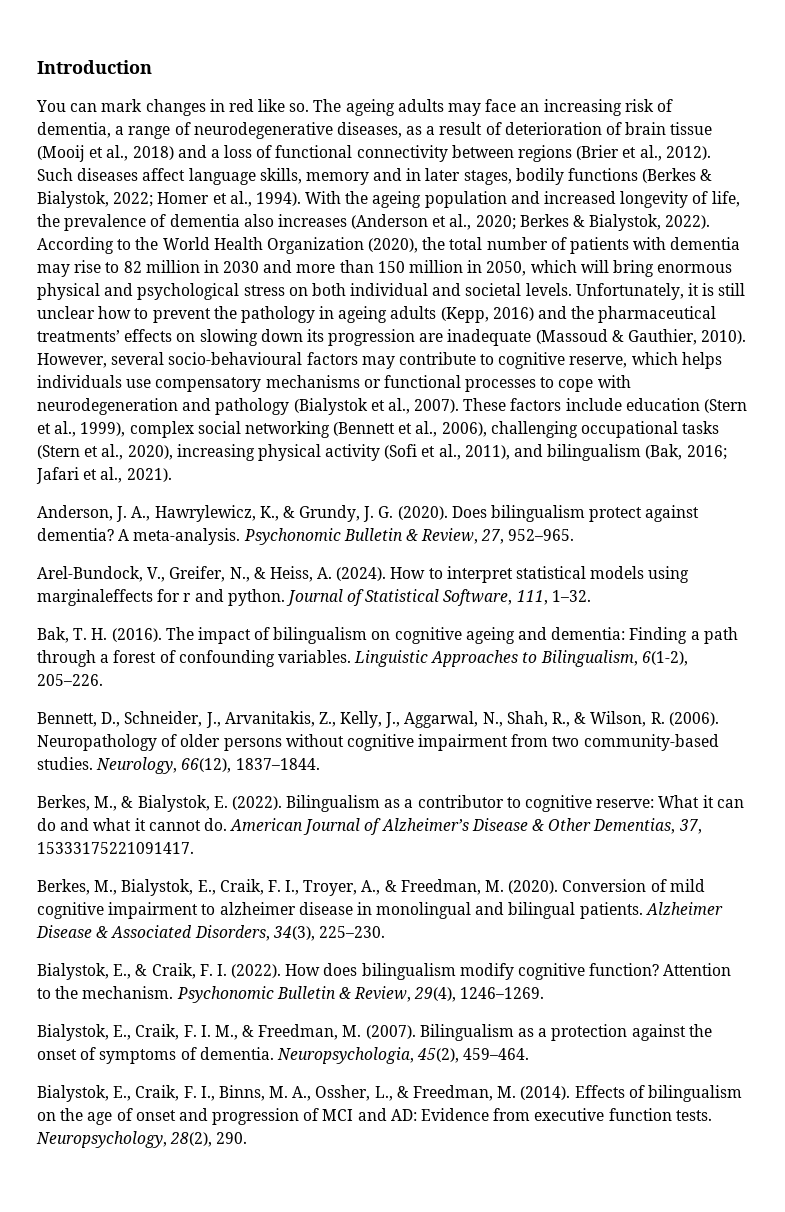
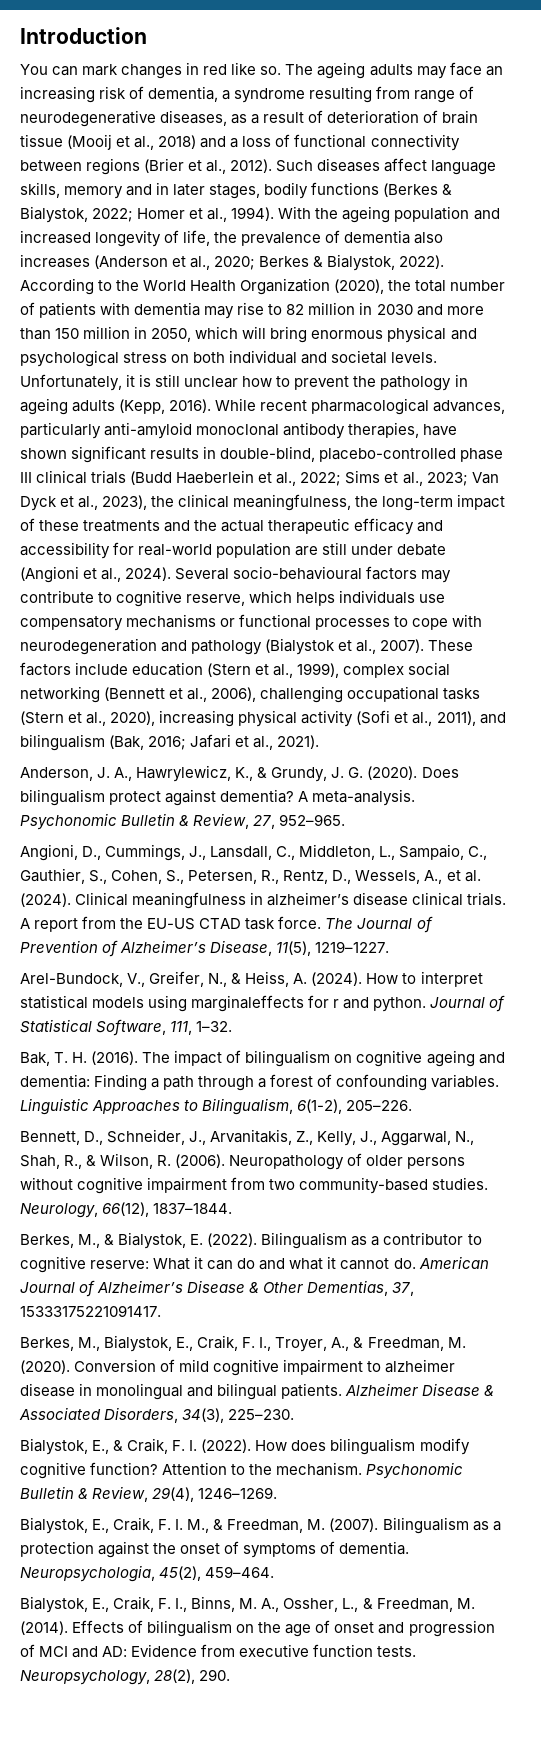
(125, 130) none -> [234,86,411,103] syndrome resulting from
[492,306,717,323] [37,329,747,346] [37,352,165,368] 2016) and the pharmaceutical treatments’ effects on slowing down its progression are inadequate (Massoud & Gauthier, 2010). However, several -> [169,398,506,415] [20,422,458,439] [20,446,504,463] [20,470,499,486] [20,494,506,511] [20,518,444,535] [20,542,447,559] [20,566,230,583] 2016). While recent pharmacological advances, particularly anti-amyloid monoclonal antibody therapies, have shown significant results in double-blind, placebo-controlled phase III clinical trials (Budd Haeberlein et al., 2022; Sims et al., 2023; Van Dyck et al., 2023), the clinical meaningfulness, the long-term impact of these treatments and the actual therapeutic efficacy and accessibility for real-world population are still under debate (Angioni et al., 2024). Several
(575, 535) none -> [20,844,488,861] [20,868,481,884] [20,892,507,909] [20,916,433,933] [20,940,390,957] // Angioni, D., Cummings, J., Lansdall, C., Middleton, L., Sampaio, C., Gauthier, S., Cohen, S., Petersen, R., Rentz, D., Wessels, A., et al. (2024). Clinical meaningfulness in alzheimer’s disease clinical trials. A report from the EU-US CTAD task force. The Journal of Prevention of Alzheimer’s Disease, 11(5), 1219–1227.

